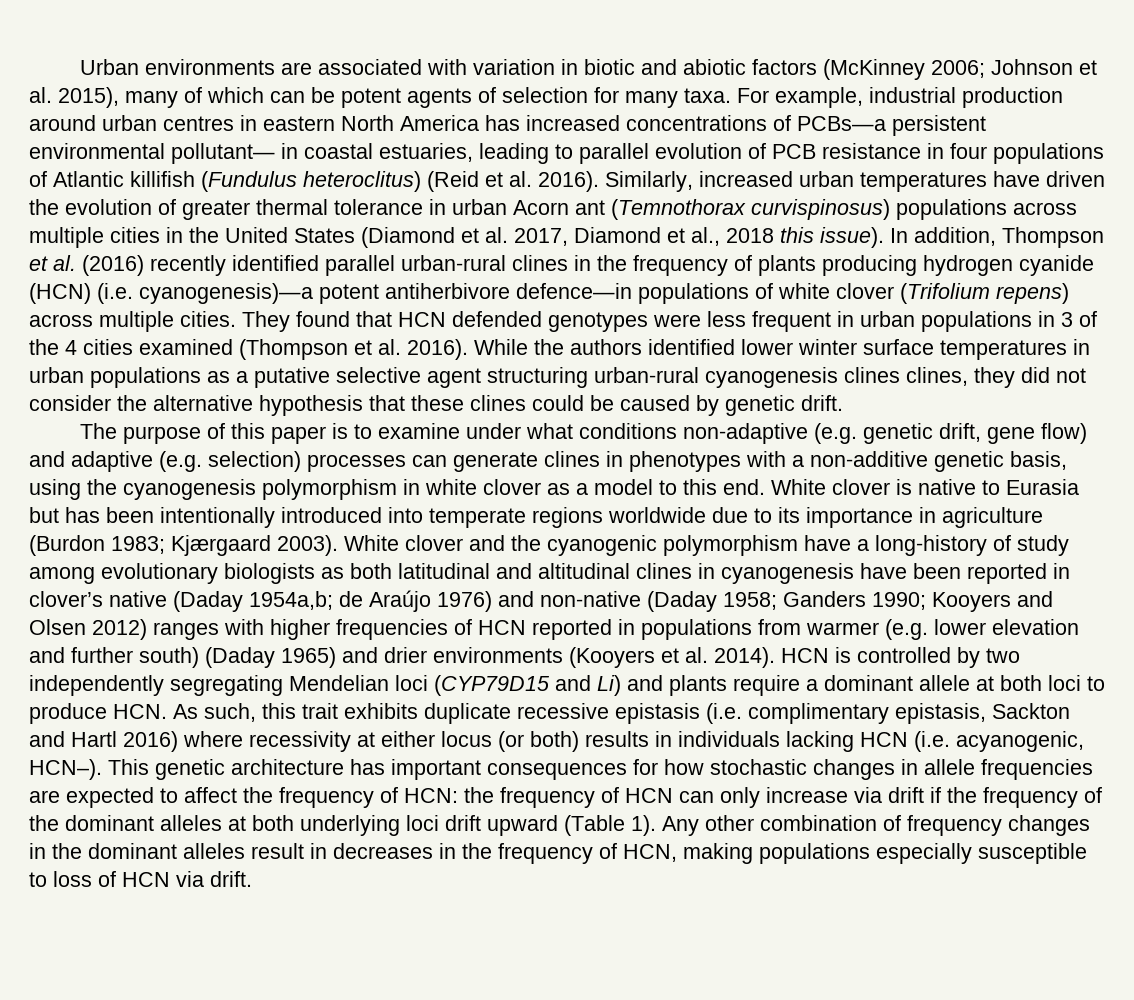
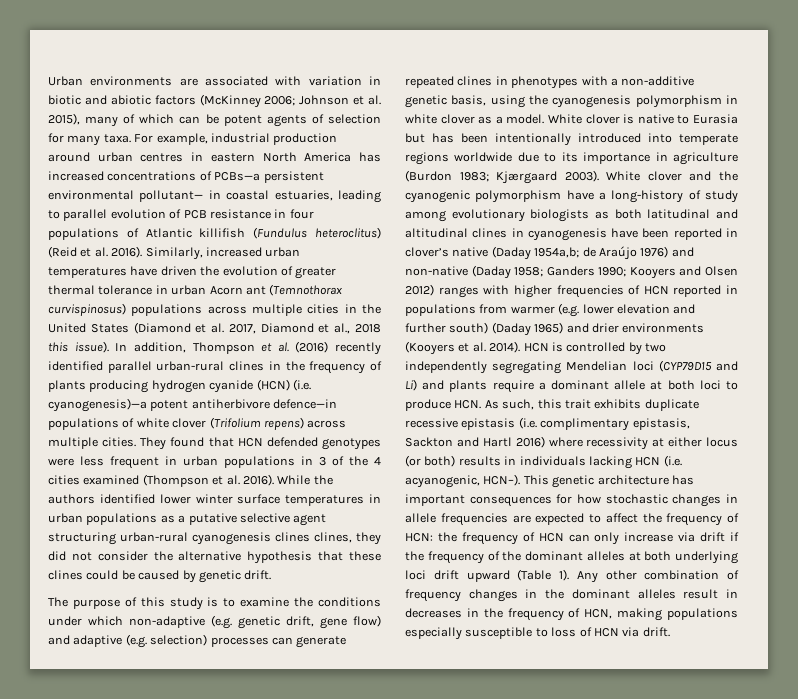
[271,426,327,444] paper -> [169,597,203,610] study
[466,423,678,439] under what conditions -> [294,597,381,607] [48,616,123,626] the conditions under which
(538, 462) none -> [405,76,454,88] repeated
[594,479,765,495] model to this end. -> [506,114,545,124] model.

